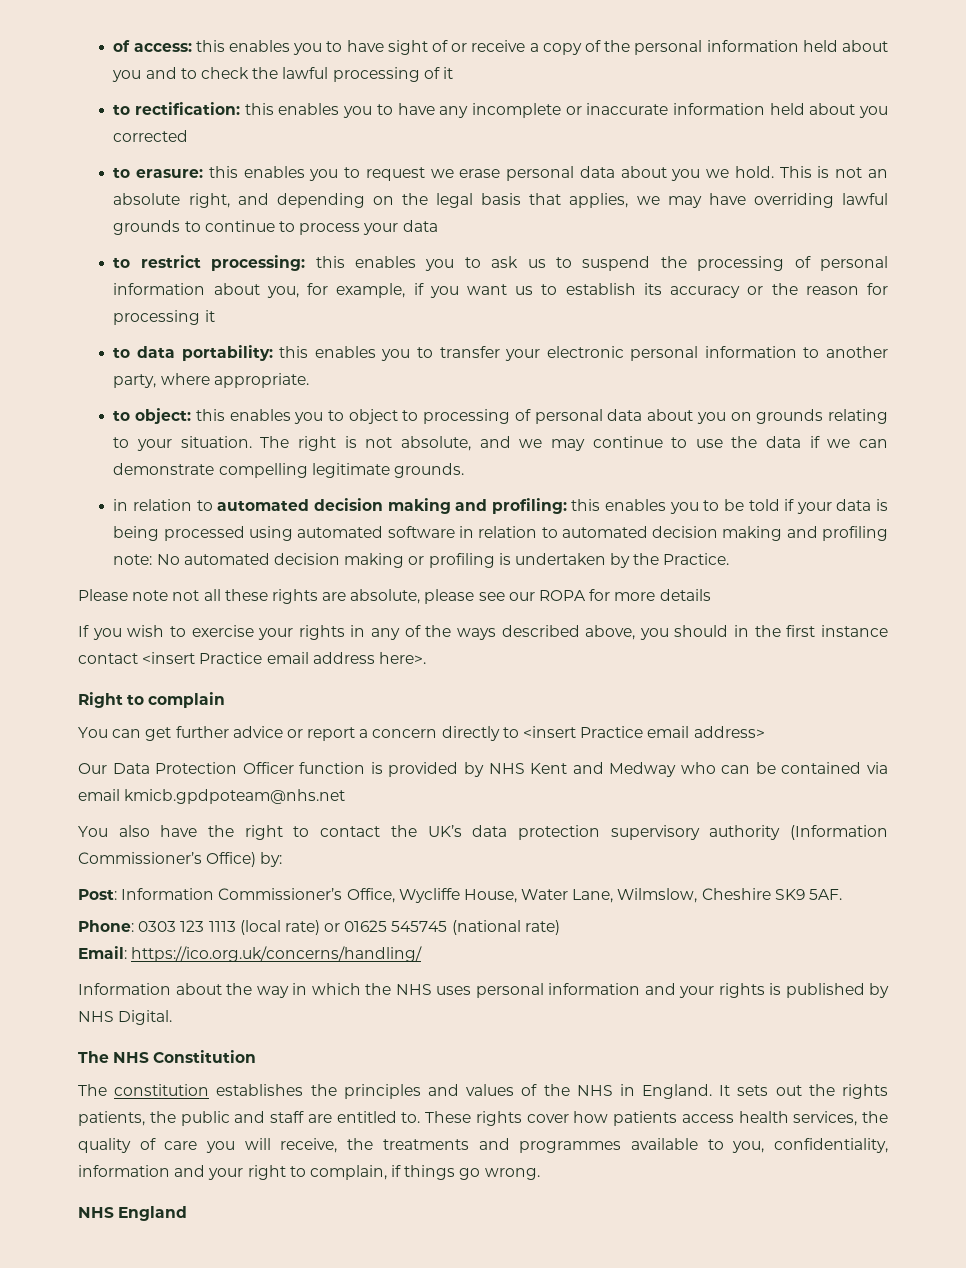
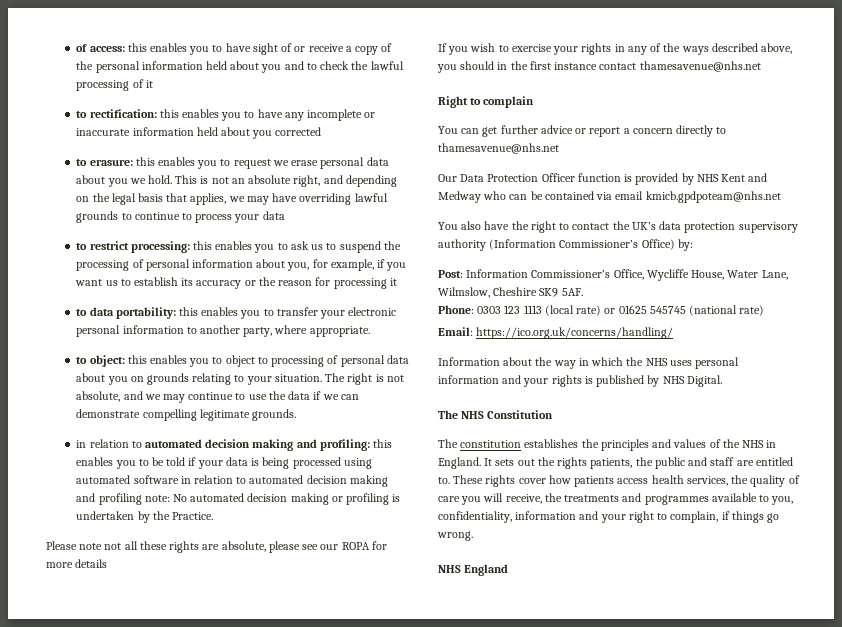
[142,652,426,664] <insert Practice email address here>. -> [639,61,761,72] thamesavenue@nhs.net
[523,726,765,738] <insert Practice email address> -> [438,143,559,154] thamesavenue@nhs.net

